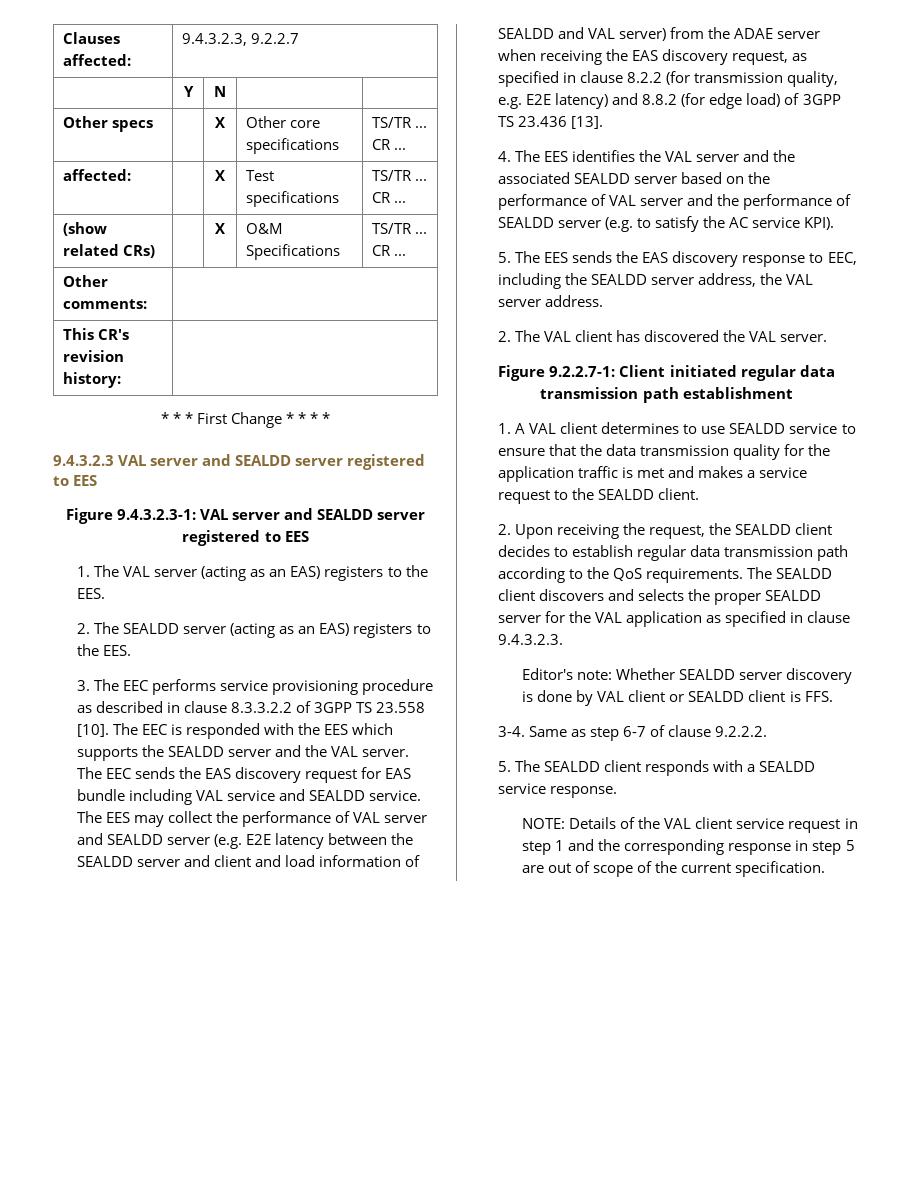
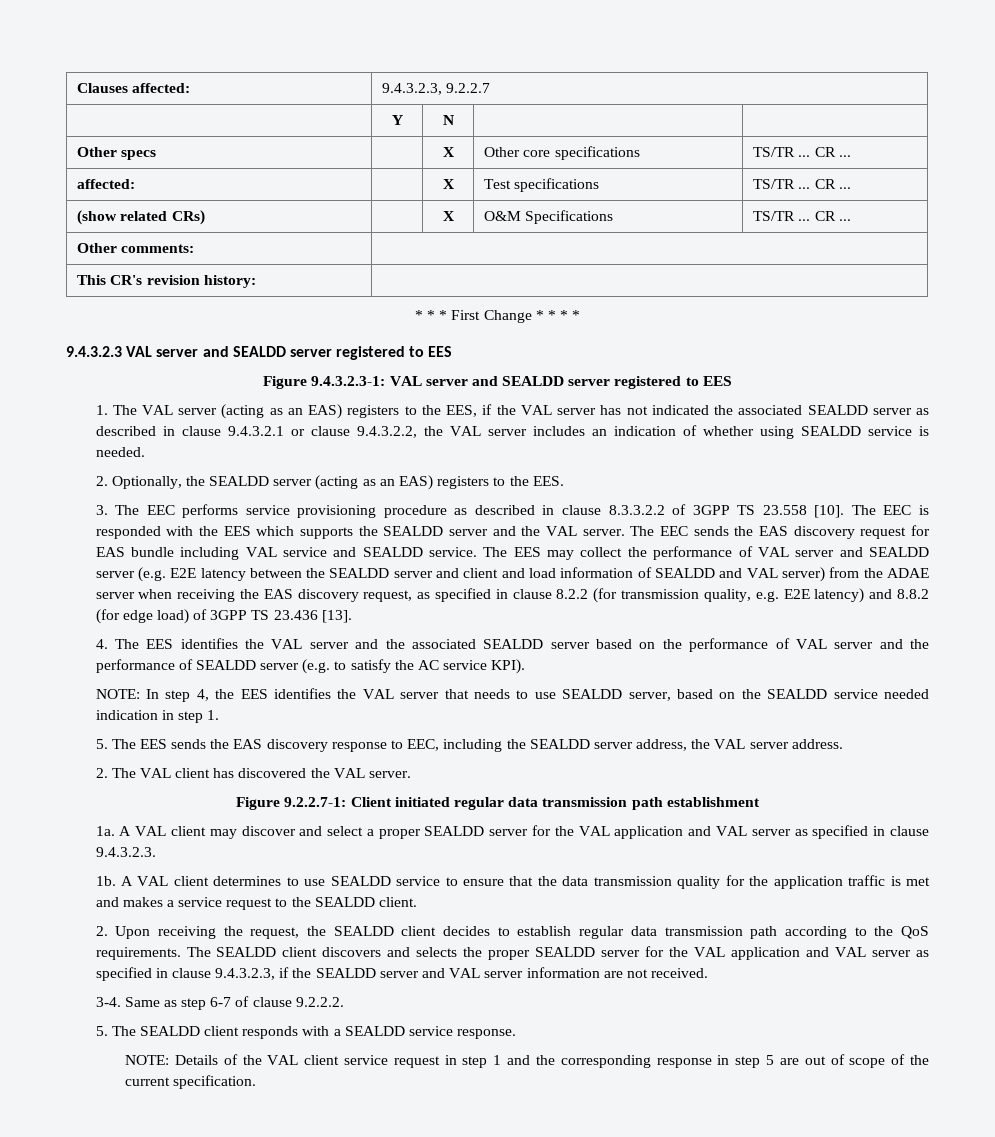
[77,588,106,599] [77,622,120,634] EES. // 2. The -> [446,404,930,417] [95,425,929,439] [95,447,145,457] [95,476,205,489] EES, if the VAL server has not indicated the associated SEALDD server as described in clause 9.4.3.2.1 or clause 9.4.3.2.2, the VAL server includes an indication of whether using SEALDD service is needed. // 2. Optionally, the
(835, 223) none -> [95,688,930,702] [95,710,220,723] // NOTE: In step 4, the EES identifies the VAL server that needs to use SEALDD server, based on the SEALDD service needed indication in step 1.
[498,423,512,434] 1. -> [95,825,929,839] [95,847,156,857] [95,876,116,886] 1a. A VAL client may discover and select a proper SEALDD server for the VAL application and VAL server as specified in clause 9.4.3.2.3. // 1b.
[706,611,851,627] [498,634,564,645] [522,668,853,684] [522,690,833,706] as specified in clause 9.4.3.2.3. // Editor's note: Whether SEALDD server discovery is done by VAL client or SEALDD client is FFS. -> [806,947,929,957] [95,967,709,981] and VAL server as specified in clause 9.4.3.2.3, if the SEALDD server and VAL server information are not received.

